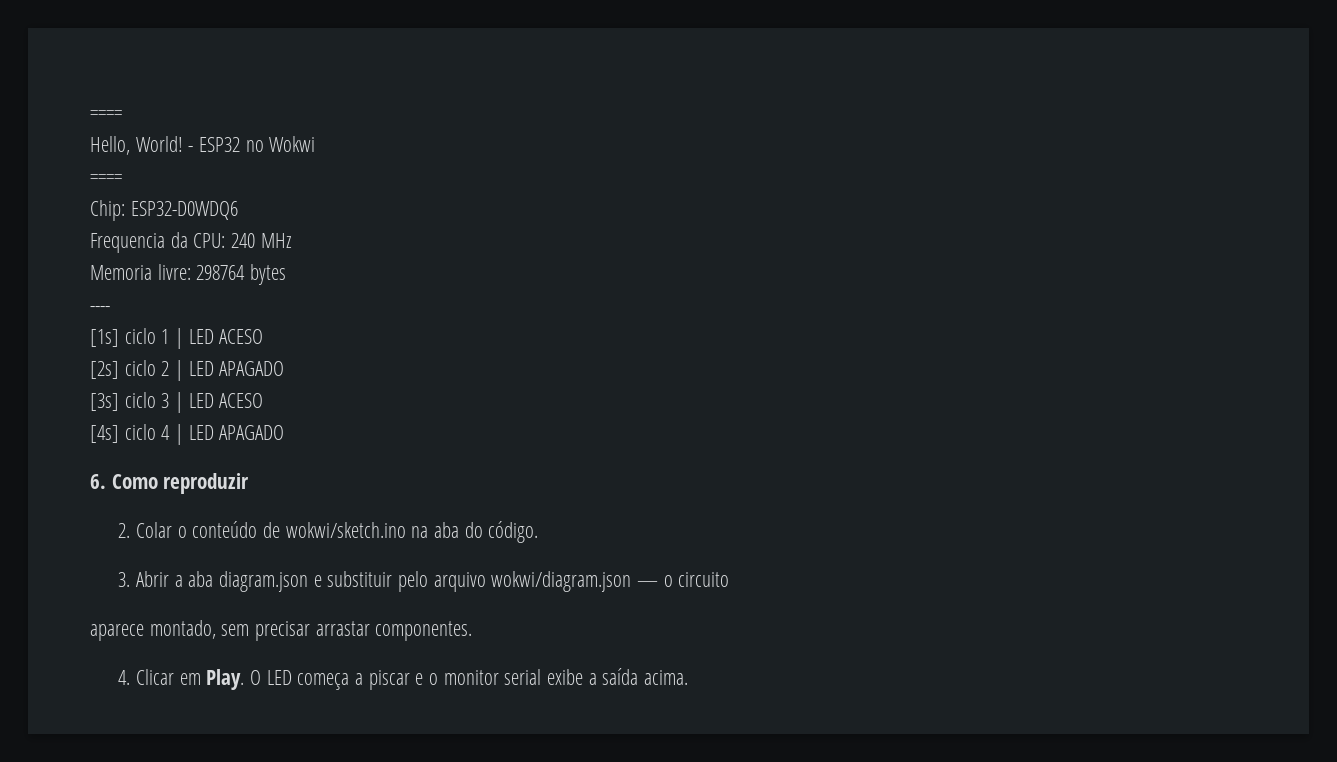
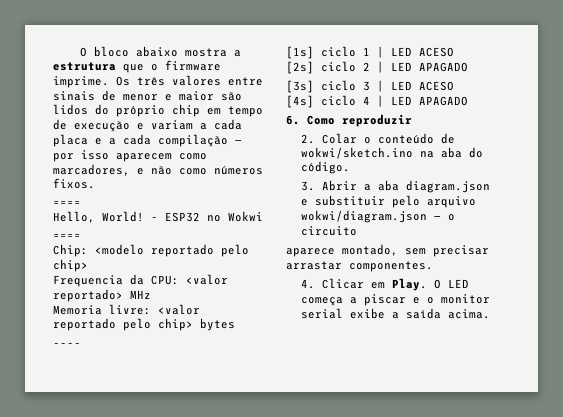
(90, 115) none -> [79,46,241,57] [53,60,221,73] [53,75,263,88] [53,90,242,101] [53,104,263,117] [53,119,242,132] [53,134,242,147] [53,150,207,162] [53,164,263,176] [53,178,95,189] O bloco abaixo mostra a estrutura que o firmware imprime. Os três valores entre sinais de menor e maior são lidos do próprio chip em tempo de execução e variam a cada placa e a cada compilação — por isso aparecem como marcadores, e não como números fixos. //
[130,201,238,220] ESP32-D0WDQ6 -> [95,244,249,257] [53,259,88,272] <modelo reportado pelo chip>
[231,233,256,248] 240 -> [186,274,228,285] [53,289,123,302] <valor reportado>
[196,265,246,280] 298764 -> [158,304,200,315] [53,318,193,331] <valor reportado pelo chip>

